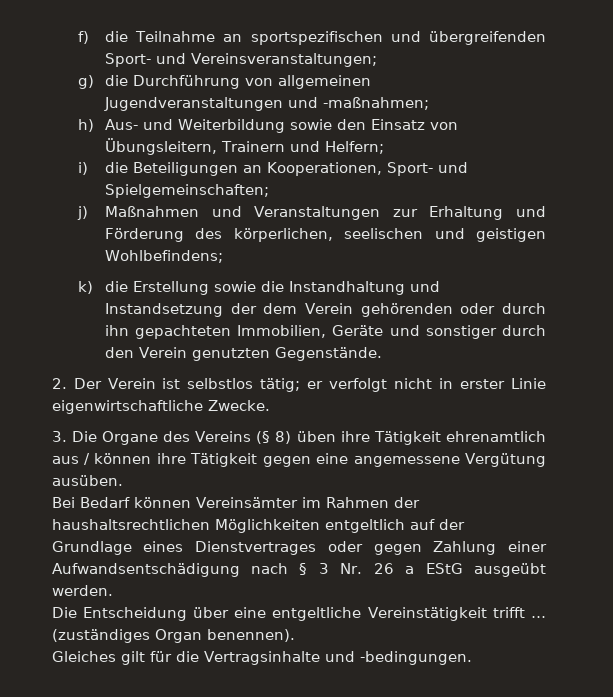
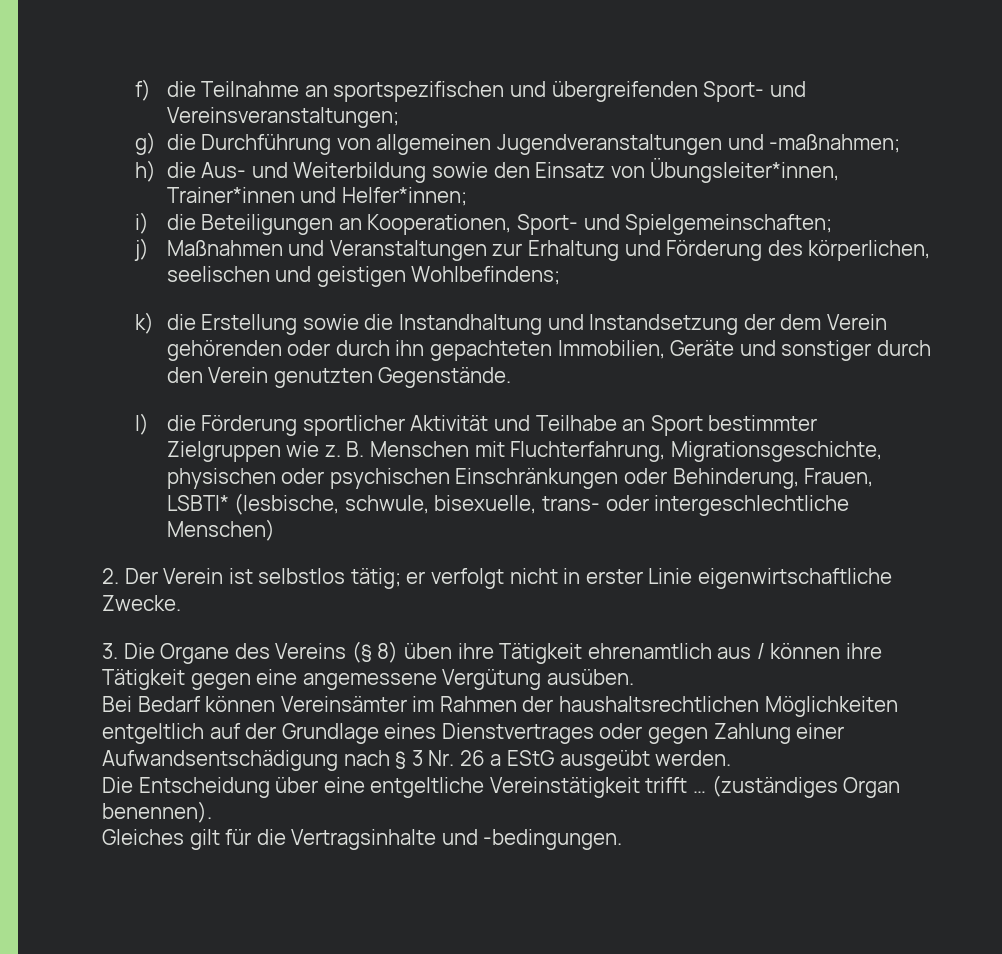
(95, 125) none -> [166,162,196,178] die
[104,138,384,155] Übungsleitern, Trainern und Helfern; -> [650,158,840,183] [166,187,467,206] Übungsleiter*innen, Trainer*innen und Helfer*innen;
(382, 354) none -> [134,413,818,436] [166,441,882,462] [166,468,874,489] [166,493,850,516] [166,519,275,541] // l) die Förderung sportlicher Aktivität und Teilhabe an Sport bestimmter Zielgruppen wie z. B. Menschen mit Fluchterfahrung, Migrationsgeschichte, physischen oder psychischen Einschränkungen oder Behinderung, Frauen, LSBTI* (lesbische, schwule, bisexuelle, trans- oder intergeschlechtliche Menschen)

